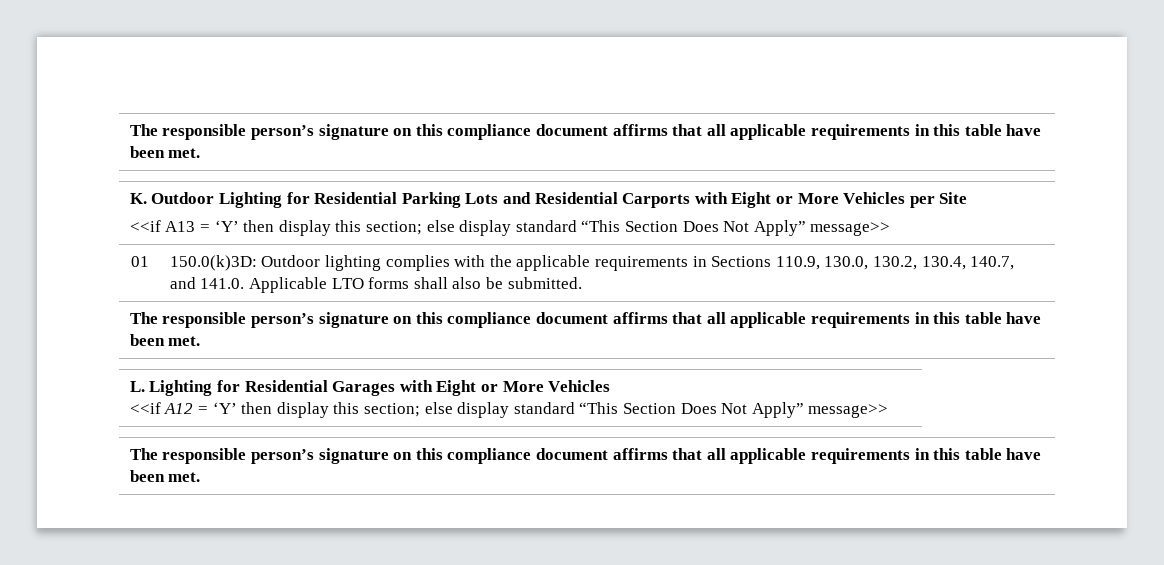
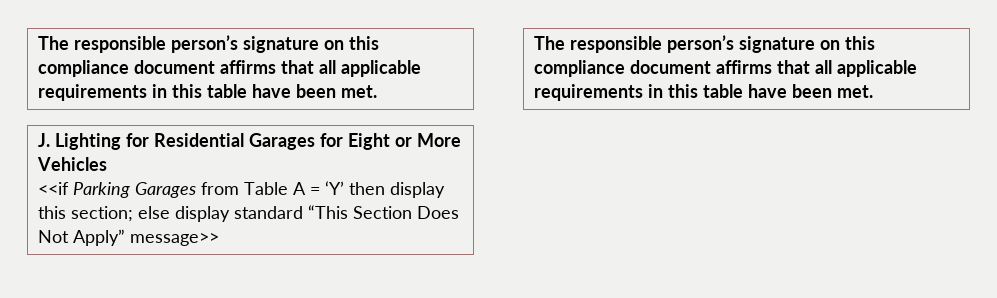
[129,192,968,208] [129,220,891,236] [130,256,149,267] [169,255,1015,271] [169,277,582,293] [129,312,1042,328] [129,334,201,346] [129,381,145,392] K. Outdoor Lighting for Residential Parking Lots and Residential Carports with Eight or More Vehicles per Site // <<if A13 = ‘Y’ then display this section; else display standard “This Section Does Not Apply” message>> // 01 | 150.0(k)3D: Outdoor lighting complies with the applicable requirements in Sections 110.9, 130.0, 130.2, 130.4, 140.7, and 141.0. Applicable LTO forms shall also be submitted. // The responsible person’s signature on this compliance document affirms that all applicable requirements in this table have been met. // L. -> [38,133,51,147] J.
[399,380,433,392] with -> [320,133,344,147] for
[164,403,194,414] A12 -> [73,182,307,198] Parking Garages from Table A

